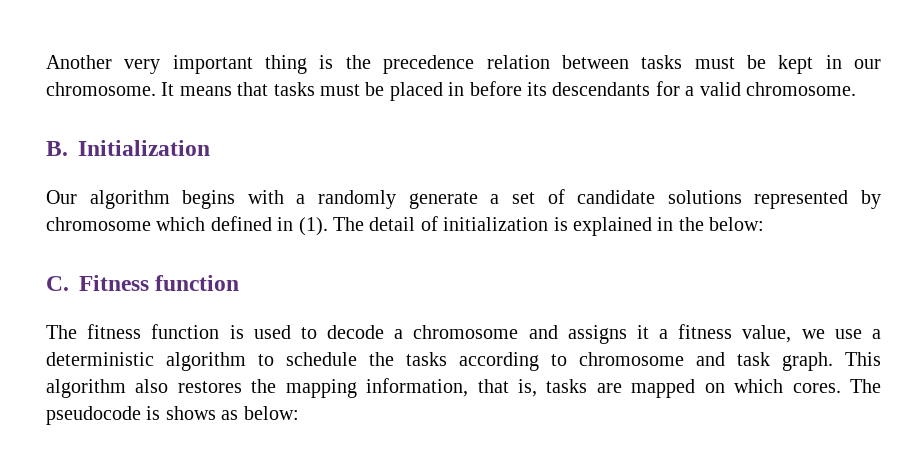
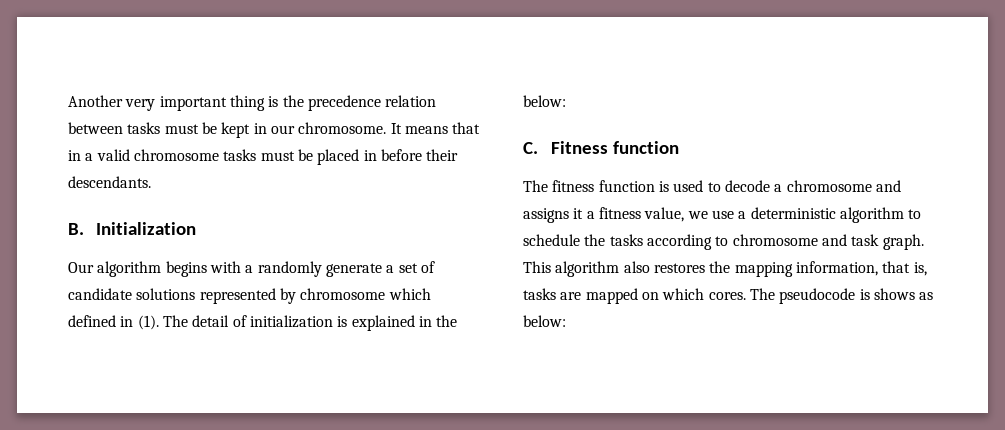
(269, 89) none -> [68,149,219,161] in a valid chromosome
[526,81,856,96] its descendants for a valid chromosome. -> [426,149,459,161] [68,176,151,188] their descendants.

